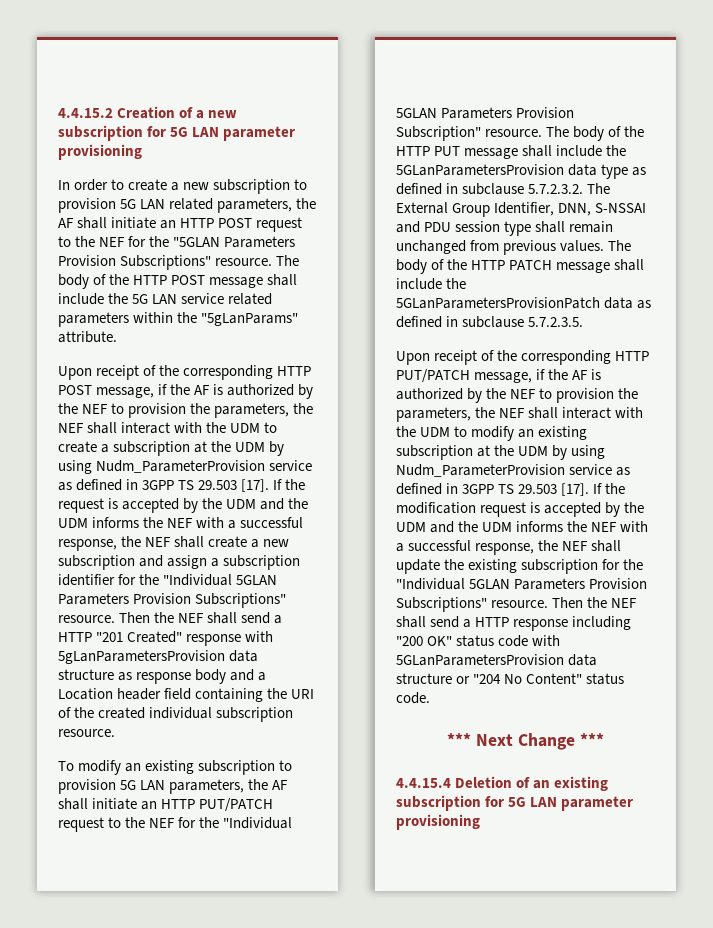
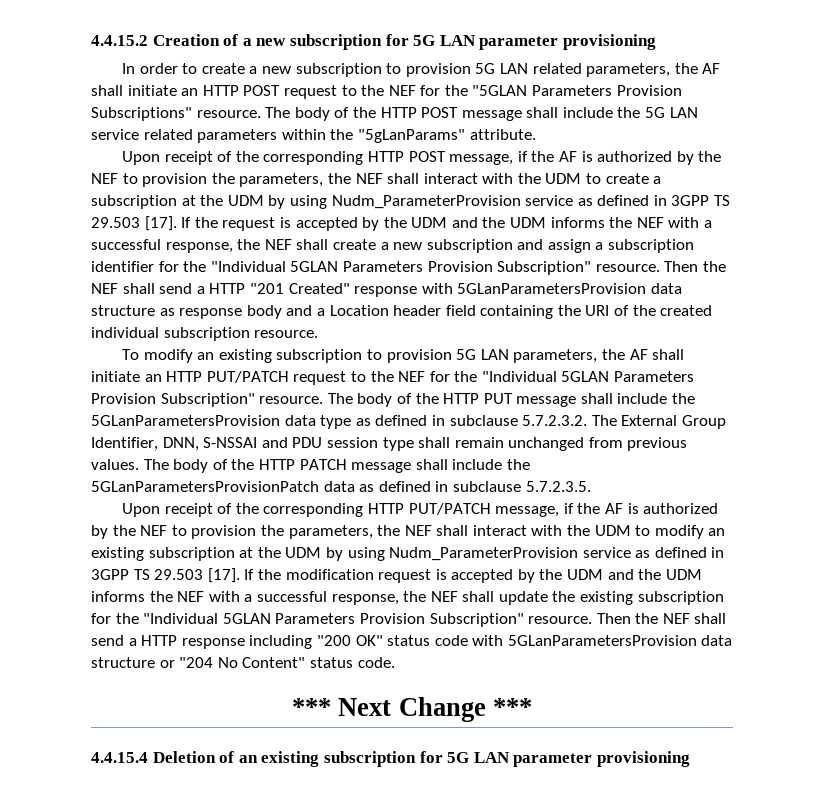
[195,593,287,608] Subscriptions" -> [497,261,592,275] Subscription"
[58,650,225,664] 5gLanParametersProvision -> [457,283,647,294] 5GLanParametersProvision
[396,597,487,612] Subscriptions" -> [429,613,524,627] Subscription"

